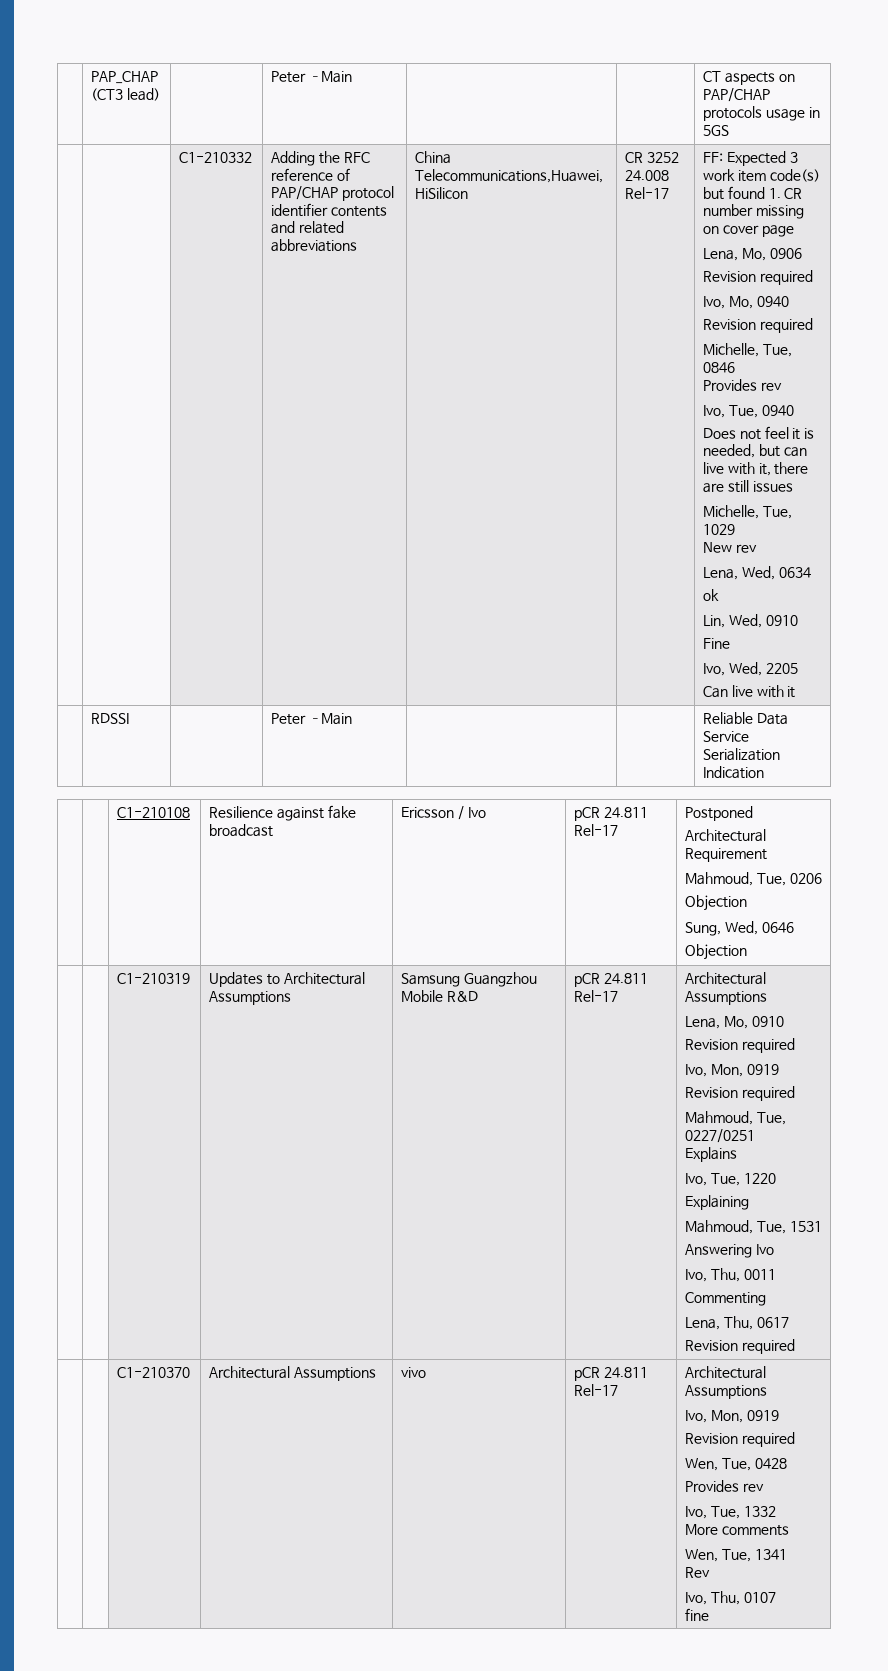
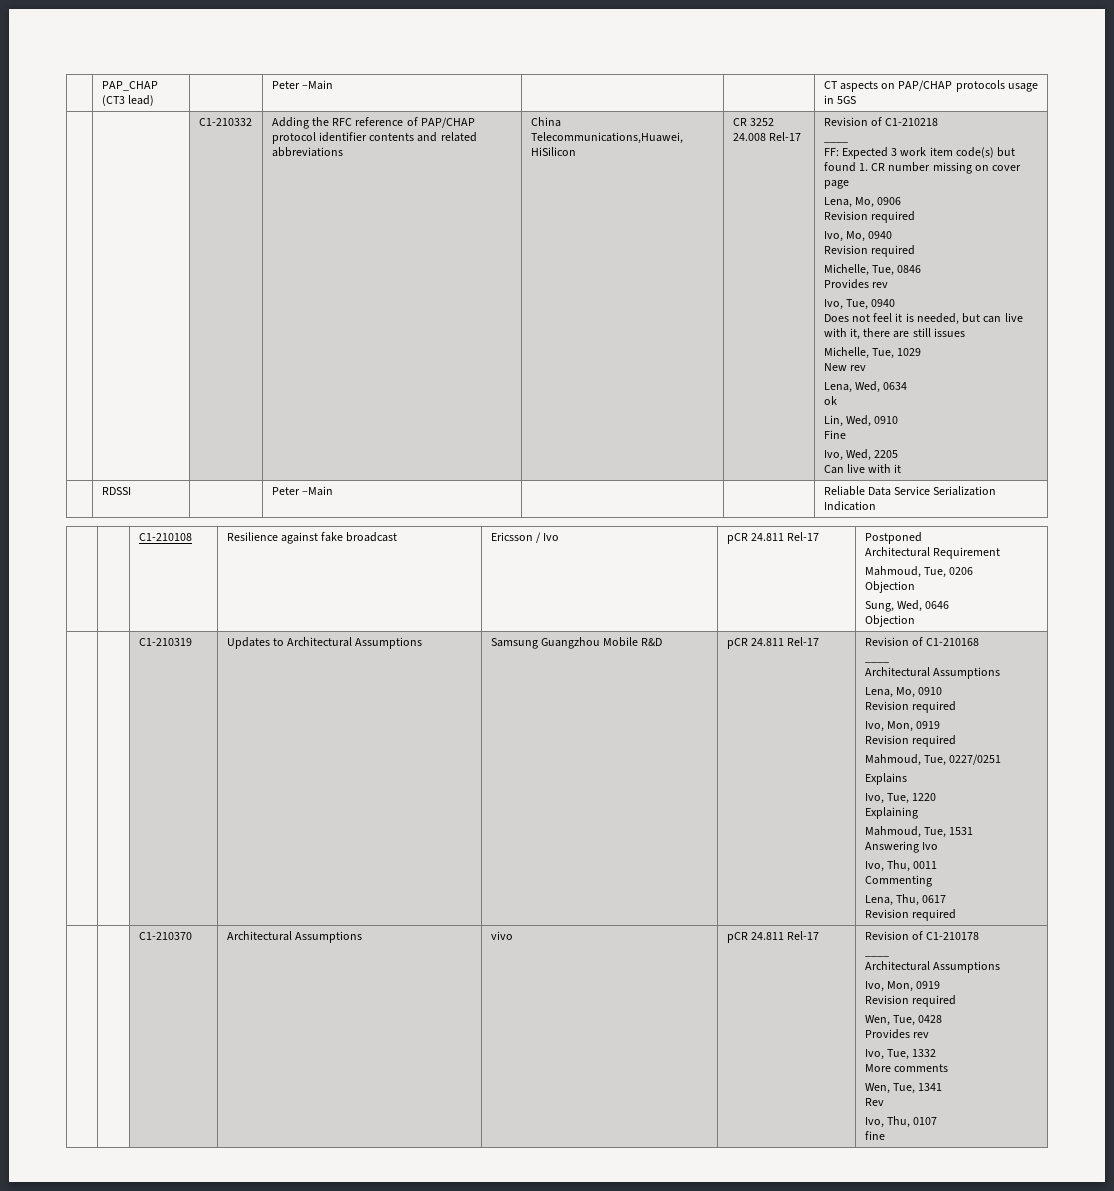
(669, 193) none -> [823,117,939,126] [823,141,848,143] Revision of C1-210218 // ____ //
(618, 996) none -> [864,637,980,646] [864,661,889,663] Revision of C1-210168 // ____ //
(618, 1390) none -> [864,931,980,940] [864,955,889,957] Revision of C1-210178 // ____ //

